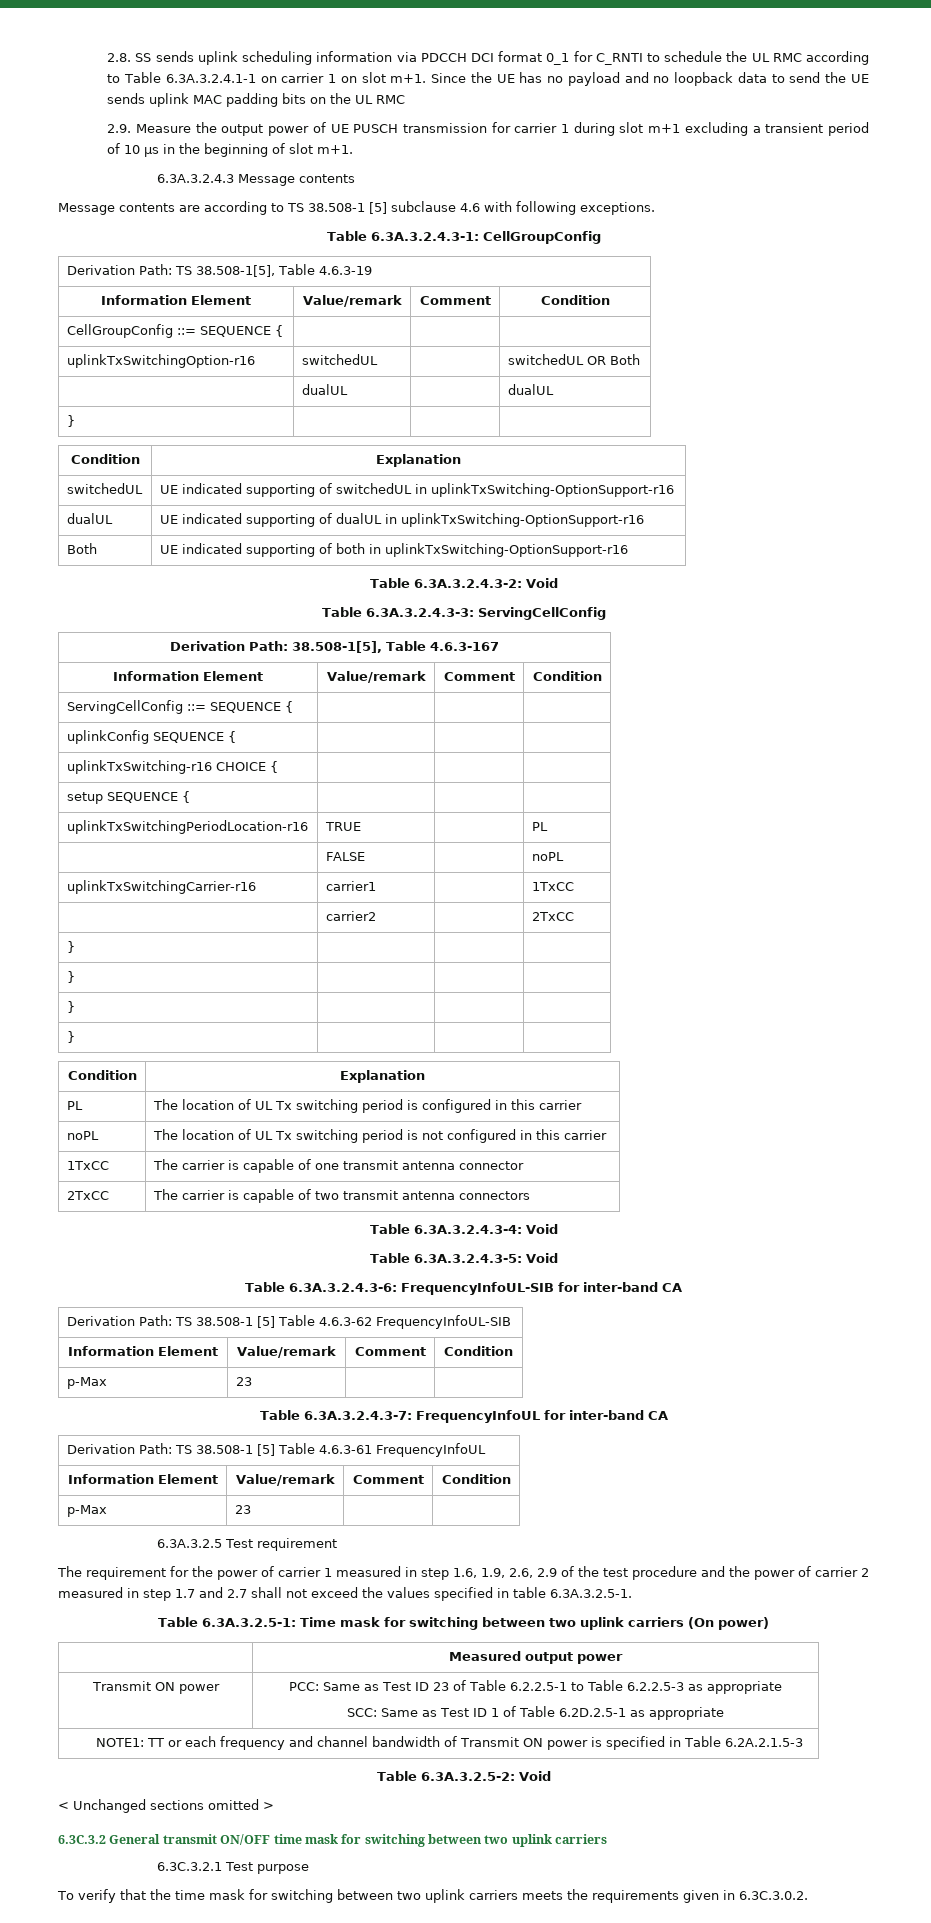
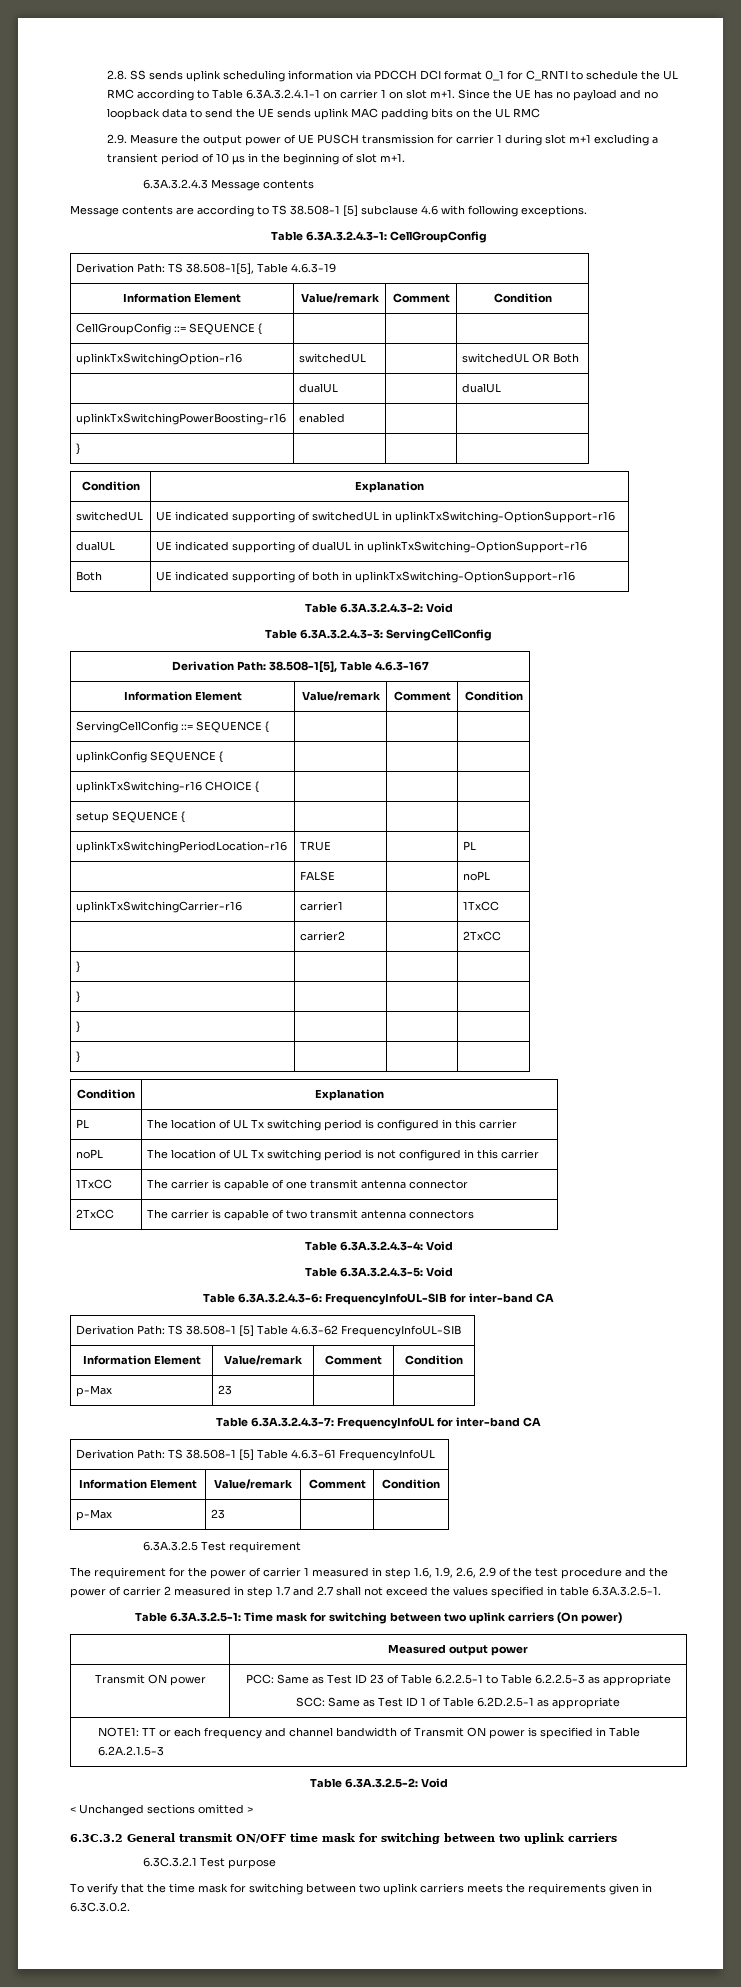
(554, 389) none -> [76,413,287,425] [299,413,346,423] // uplinkTxSwitchingPowerBoosting-r16 | enabled | |

